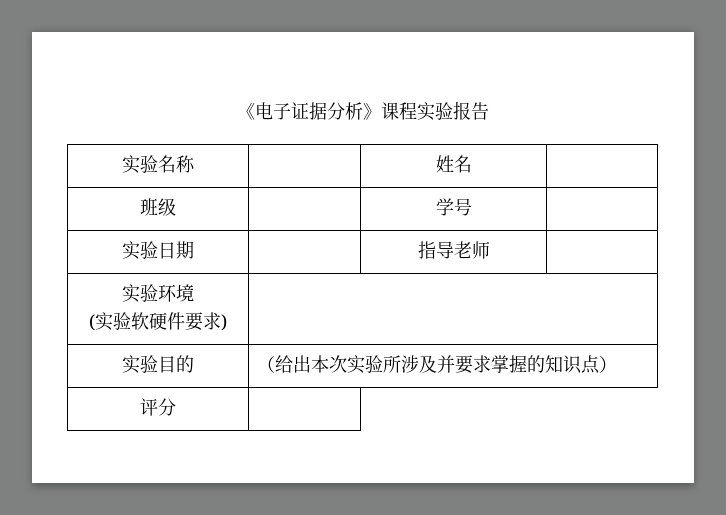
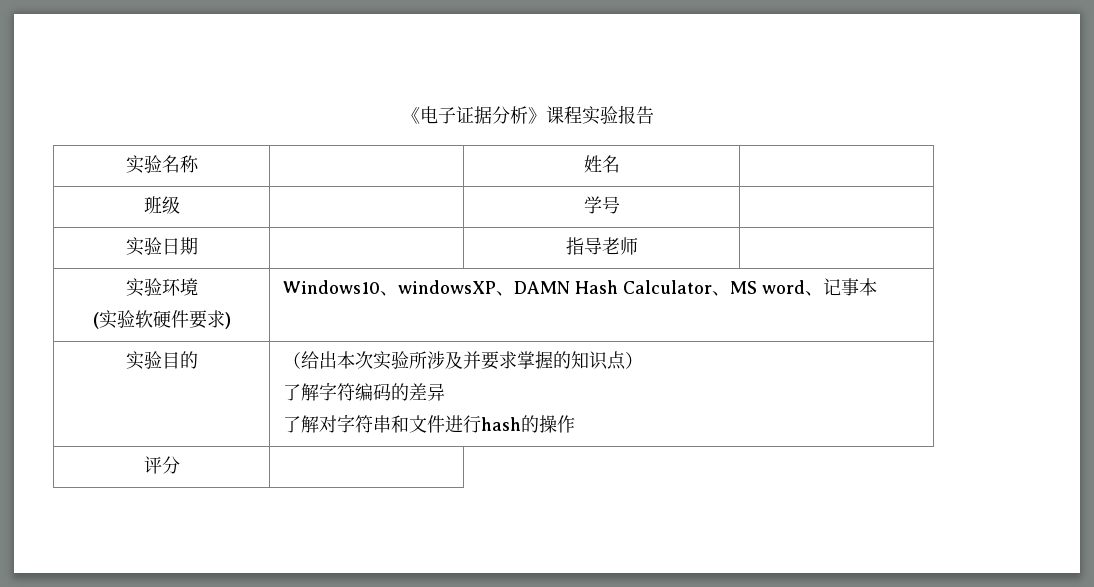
(227, 322) none -> [282,278,877,296] Windows10、windowsXP、DAMN Hash Calculator、MS word、记事本
(617, 364) none -> [282,382,445,401] [282,414,575,433] // 了解字符编码的差异 // 了解对字符串和文件进行hash的操作

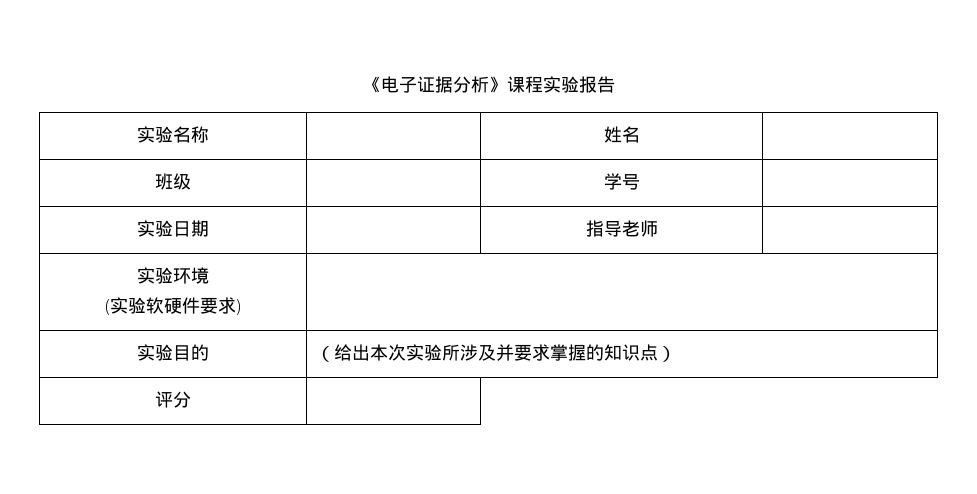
[282,278,877,296] Windows10、windowsXP、DAMN Hash Calculator、MS word、记事本 -> (241, 307) none
[282,382,445,401] [282,414,575,433] // 了解字符编码的差异 // 了解对字符串和文件进行hash的操作 -> (676, 354) none

